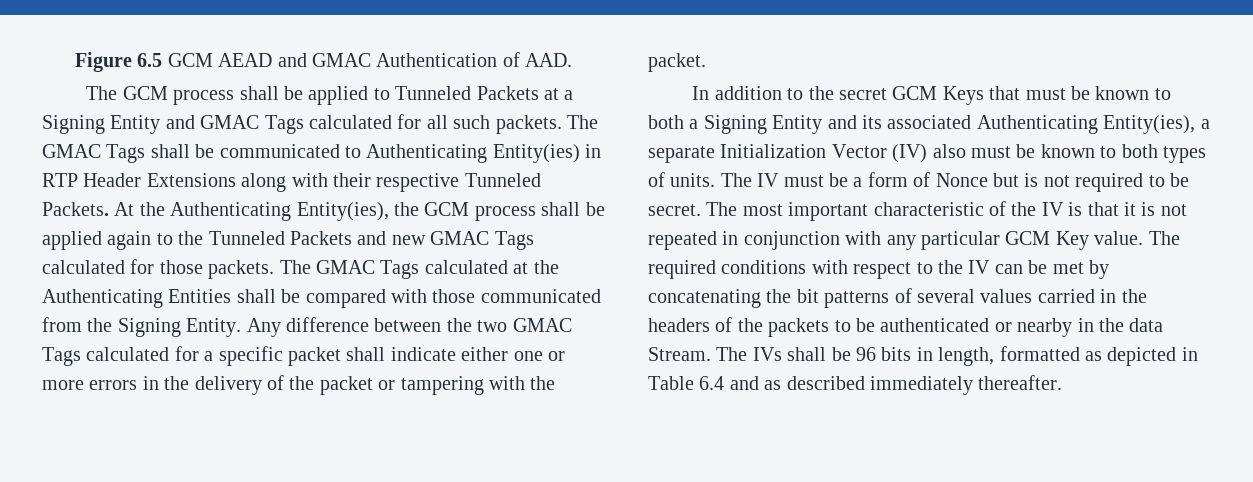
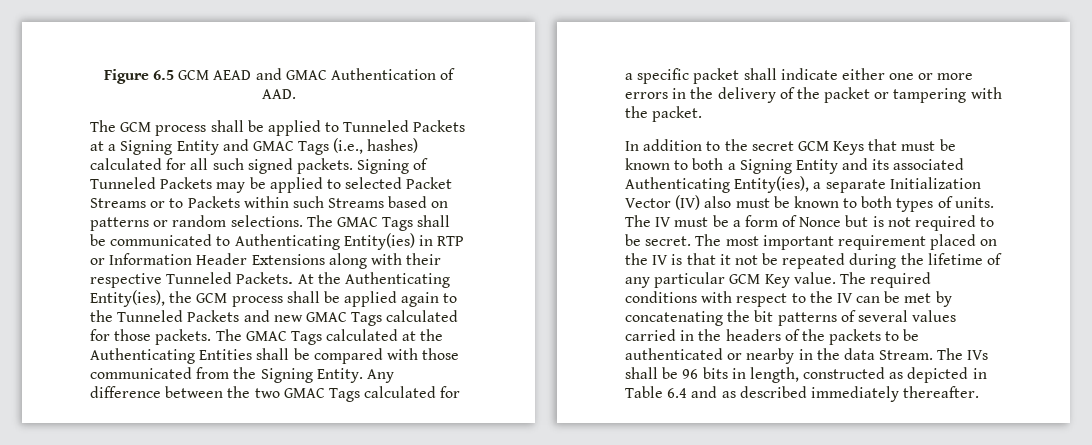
(304, 124) none -> [333,138,419,154] (i.e., hashes)
[495,115,562,134] packets. -> [247,158,429,174] [90,177,453,193] [90,196,449,208] [90,215,303,231] signed packets. Signing of Tunneled Packets may be applied to selected Packet Streams or to Packets within such Streams based on patterns or random selections.
(78, 180) none -> [90,253,193,265] or Information
[873,201,1006,216] characteristic of -> [837,234,998,250] requirement placed on
[1141,202,1187,216] [648,231,882,250] is not repeated in conjunction with -> [734,253,1003,269] not be repeated during the lifetime of
[999,346,1080,361] formatted -> [803,367,886,379] constructed

